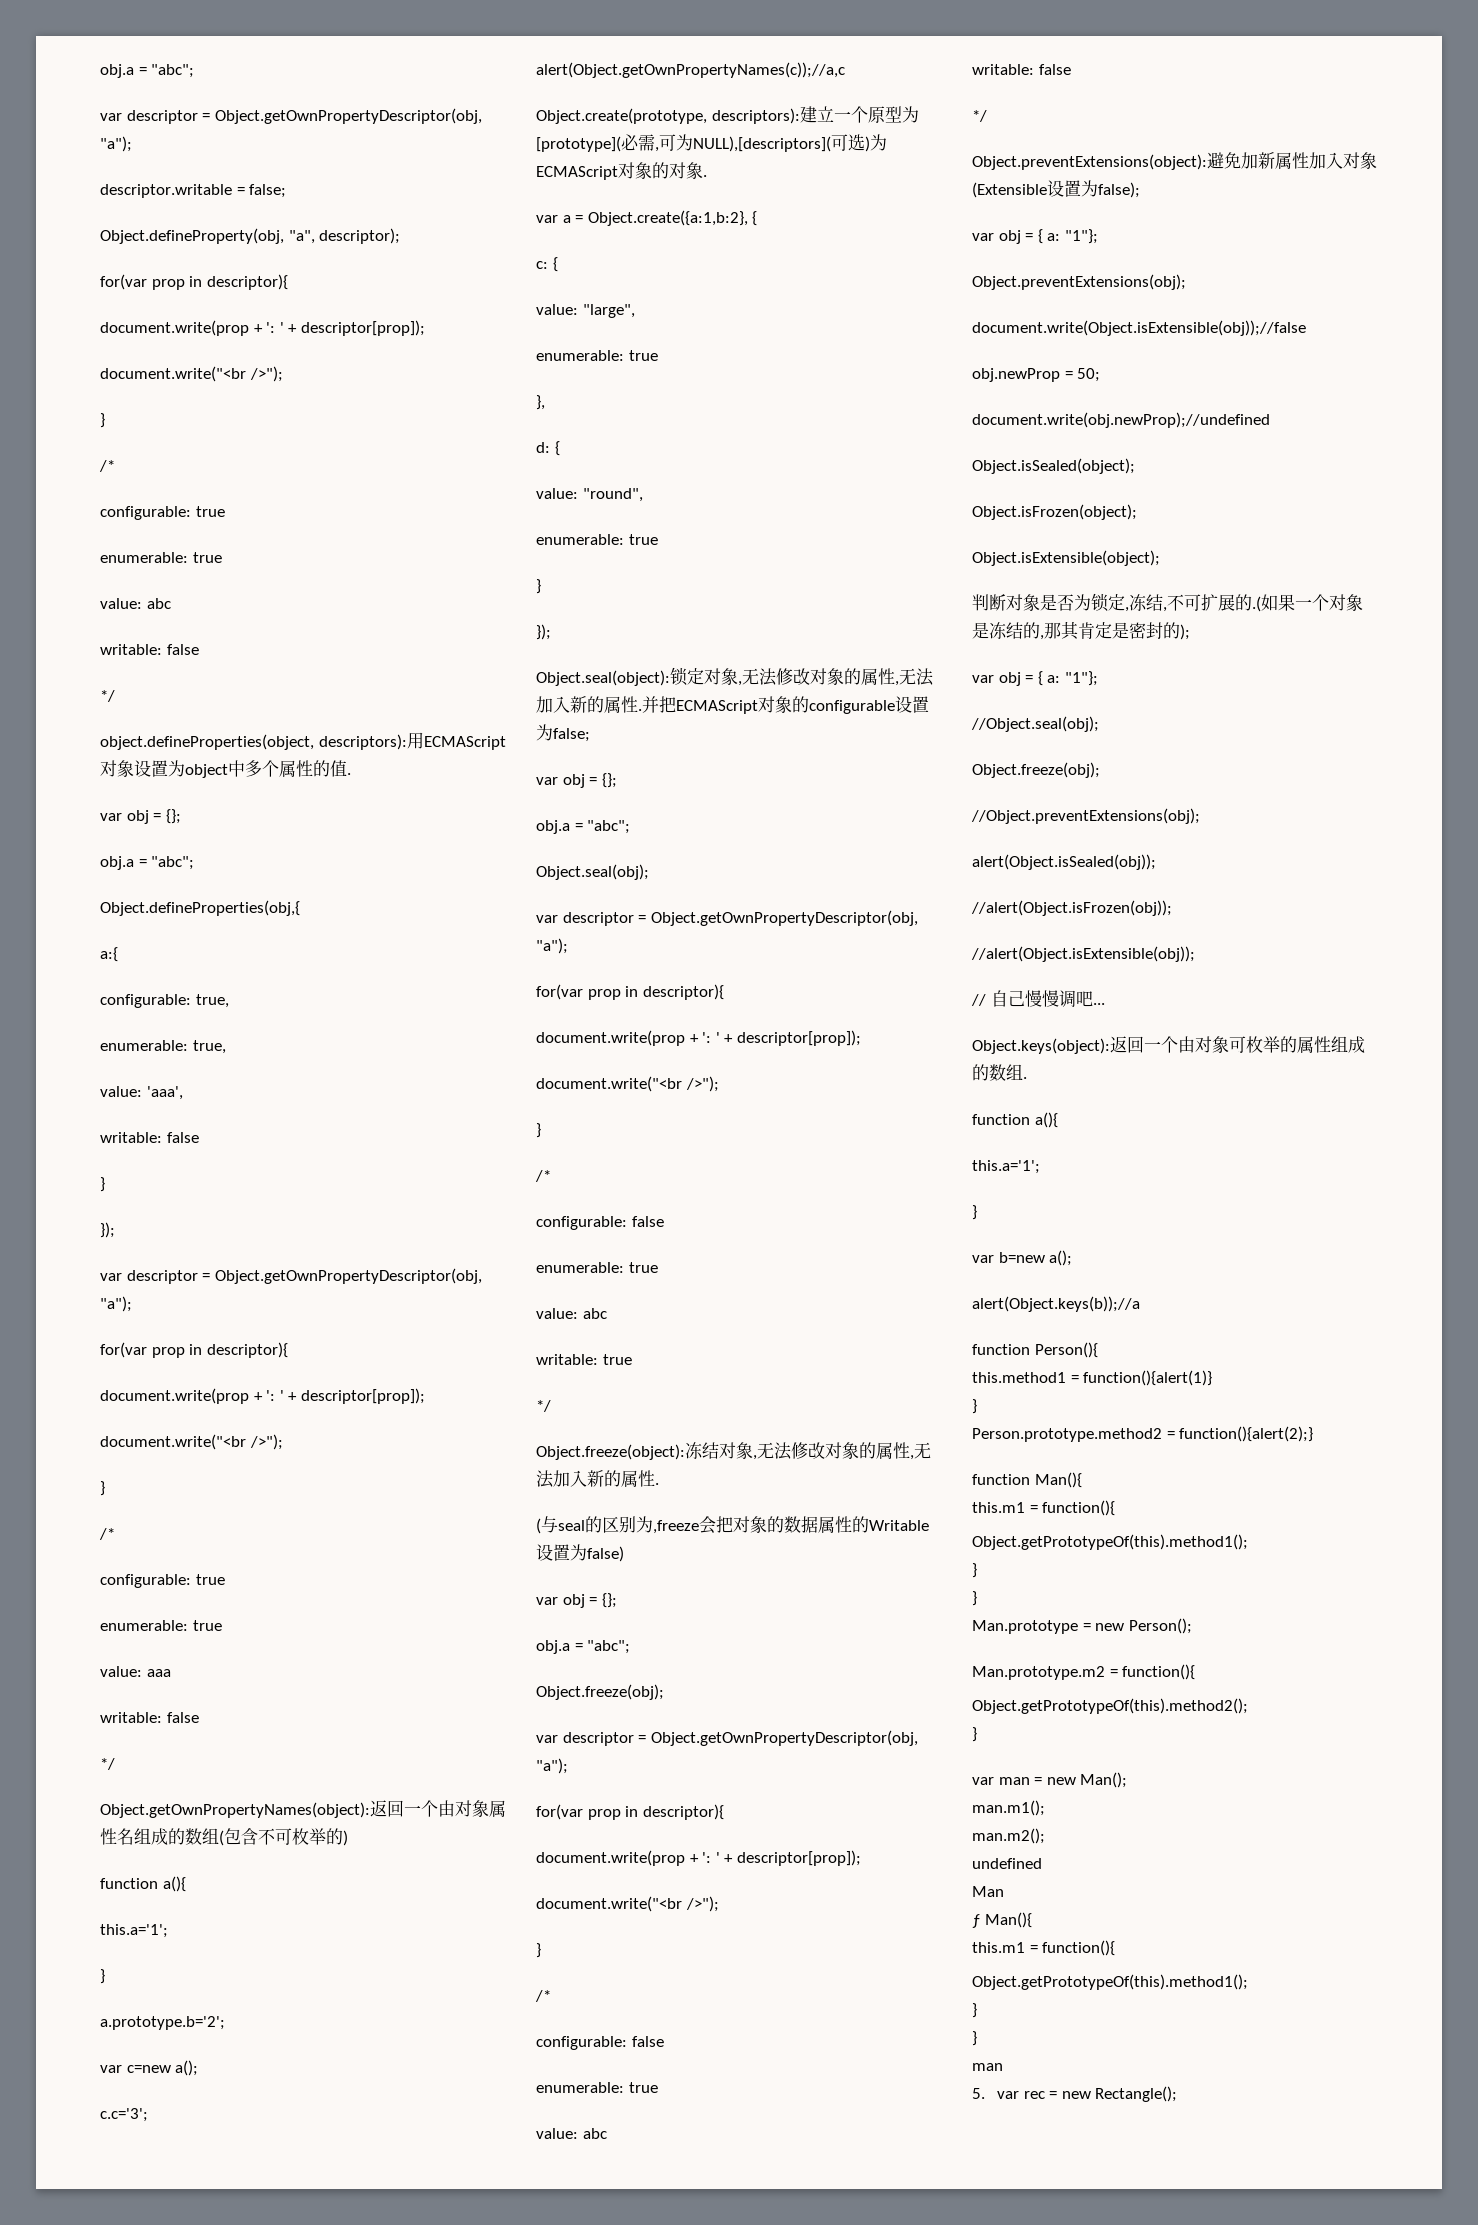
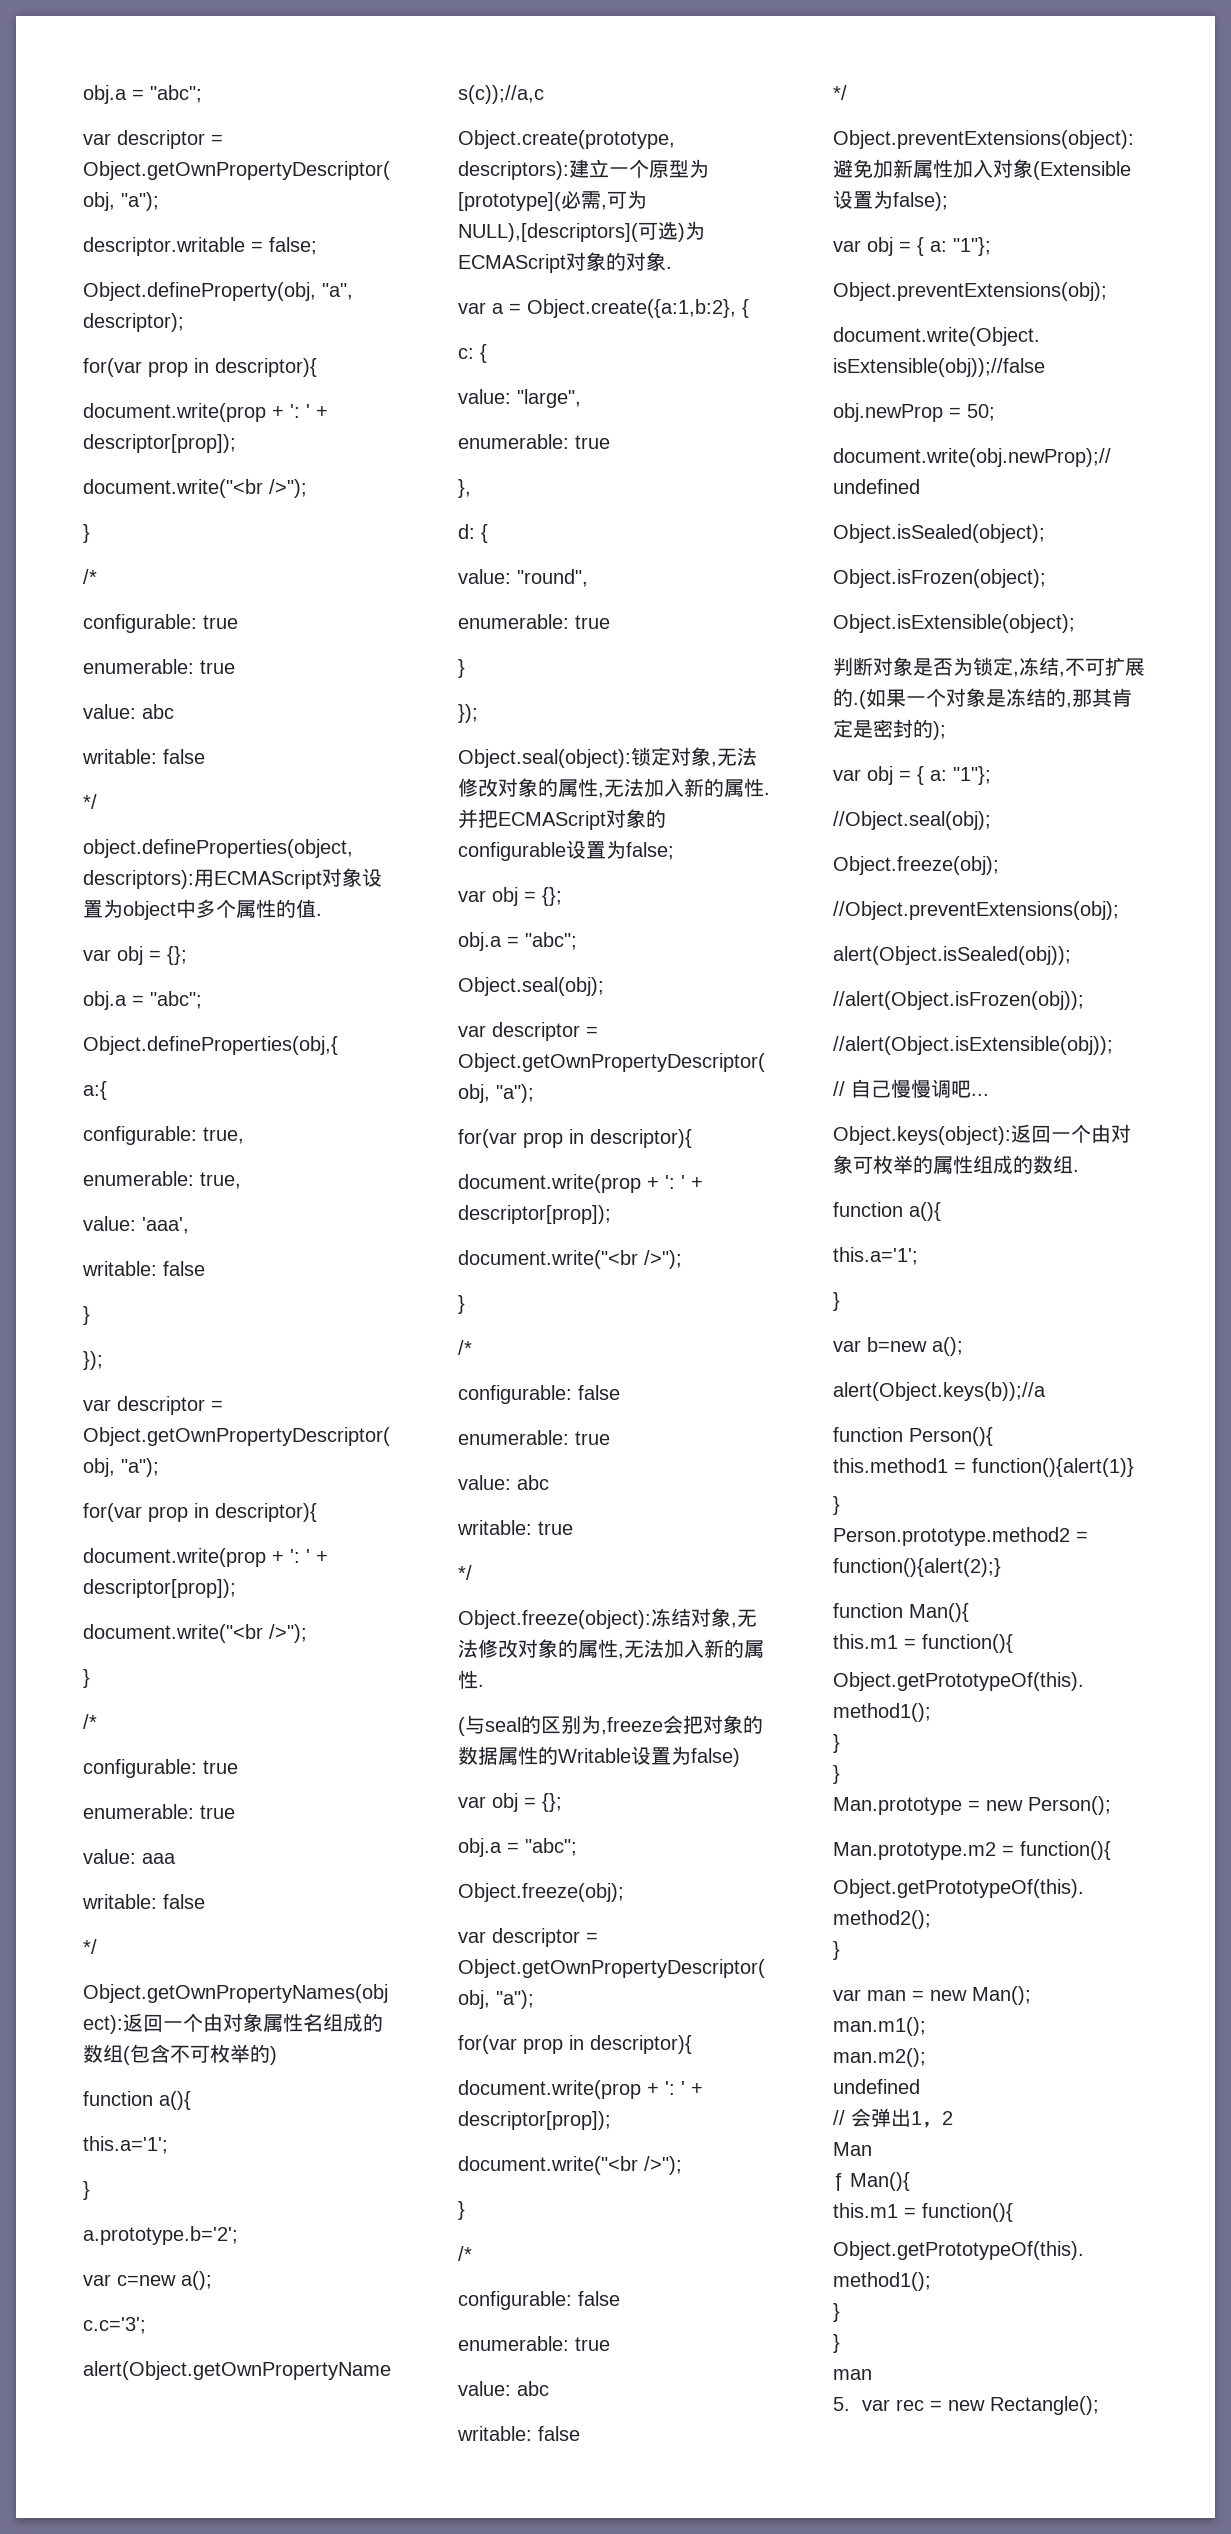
(1042, 1863) none -> [833,2108,953,2128] // // 会弹出1，2

